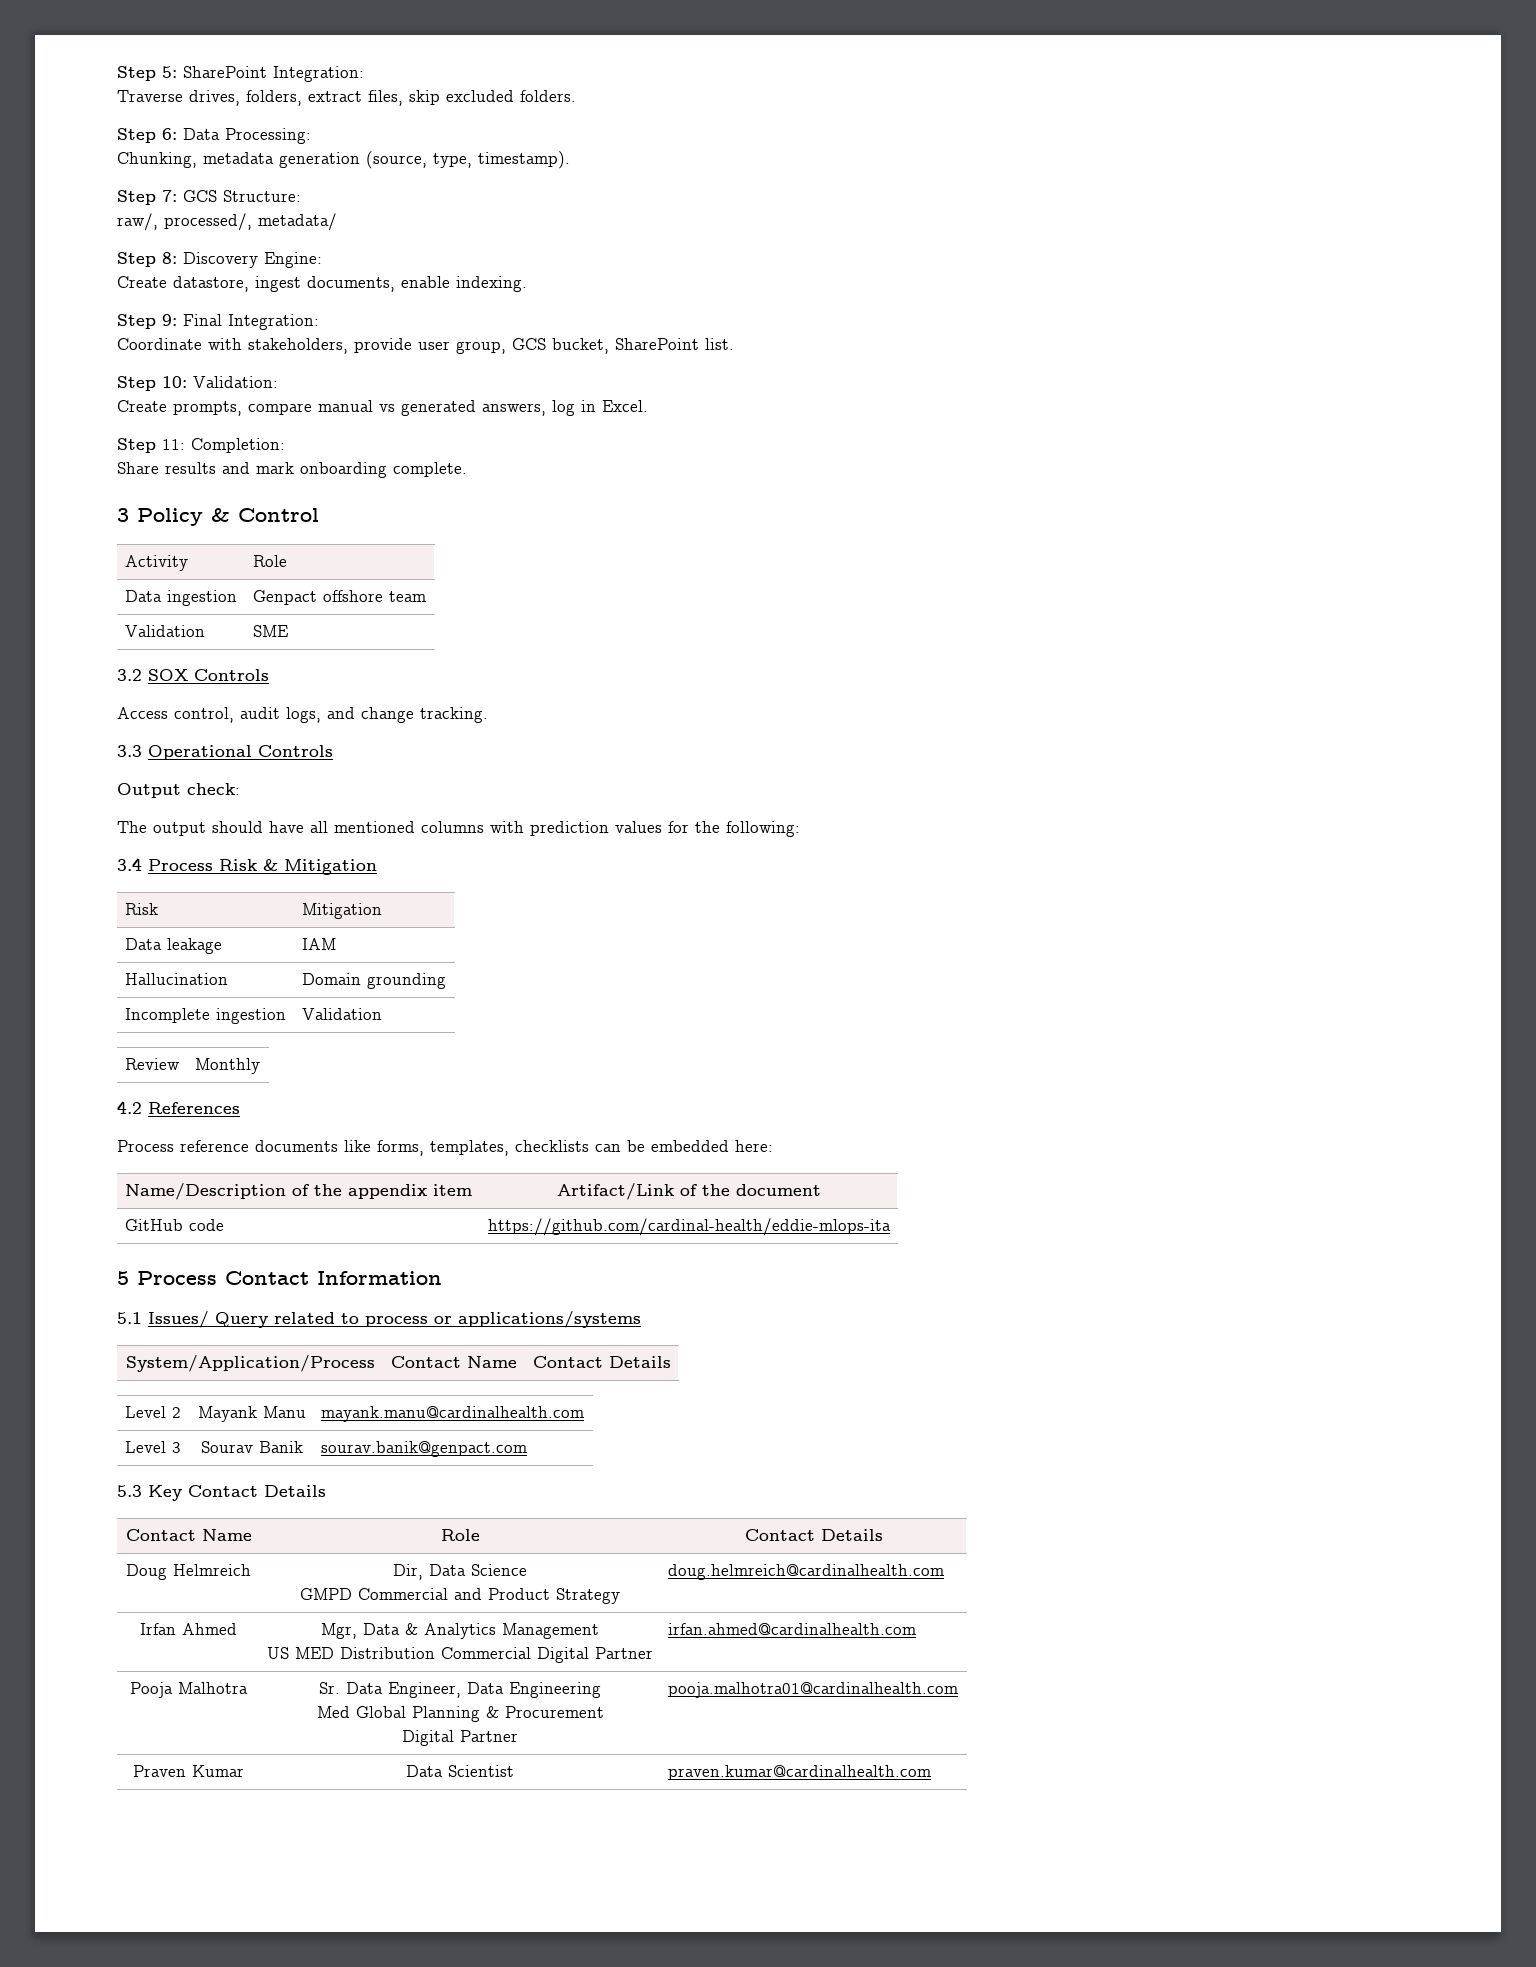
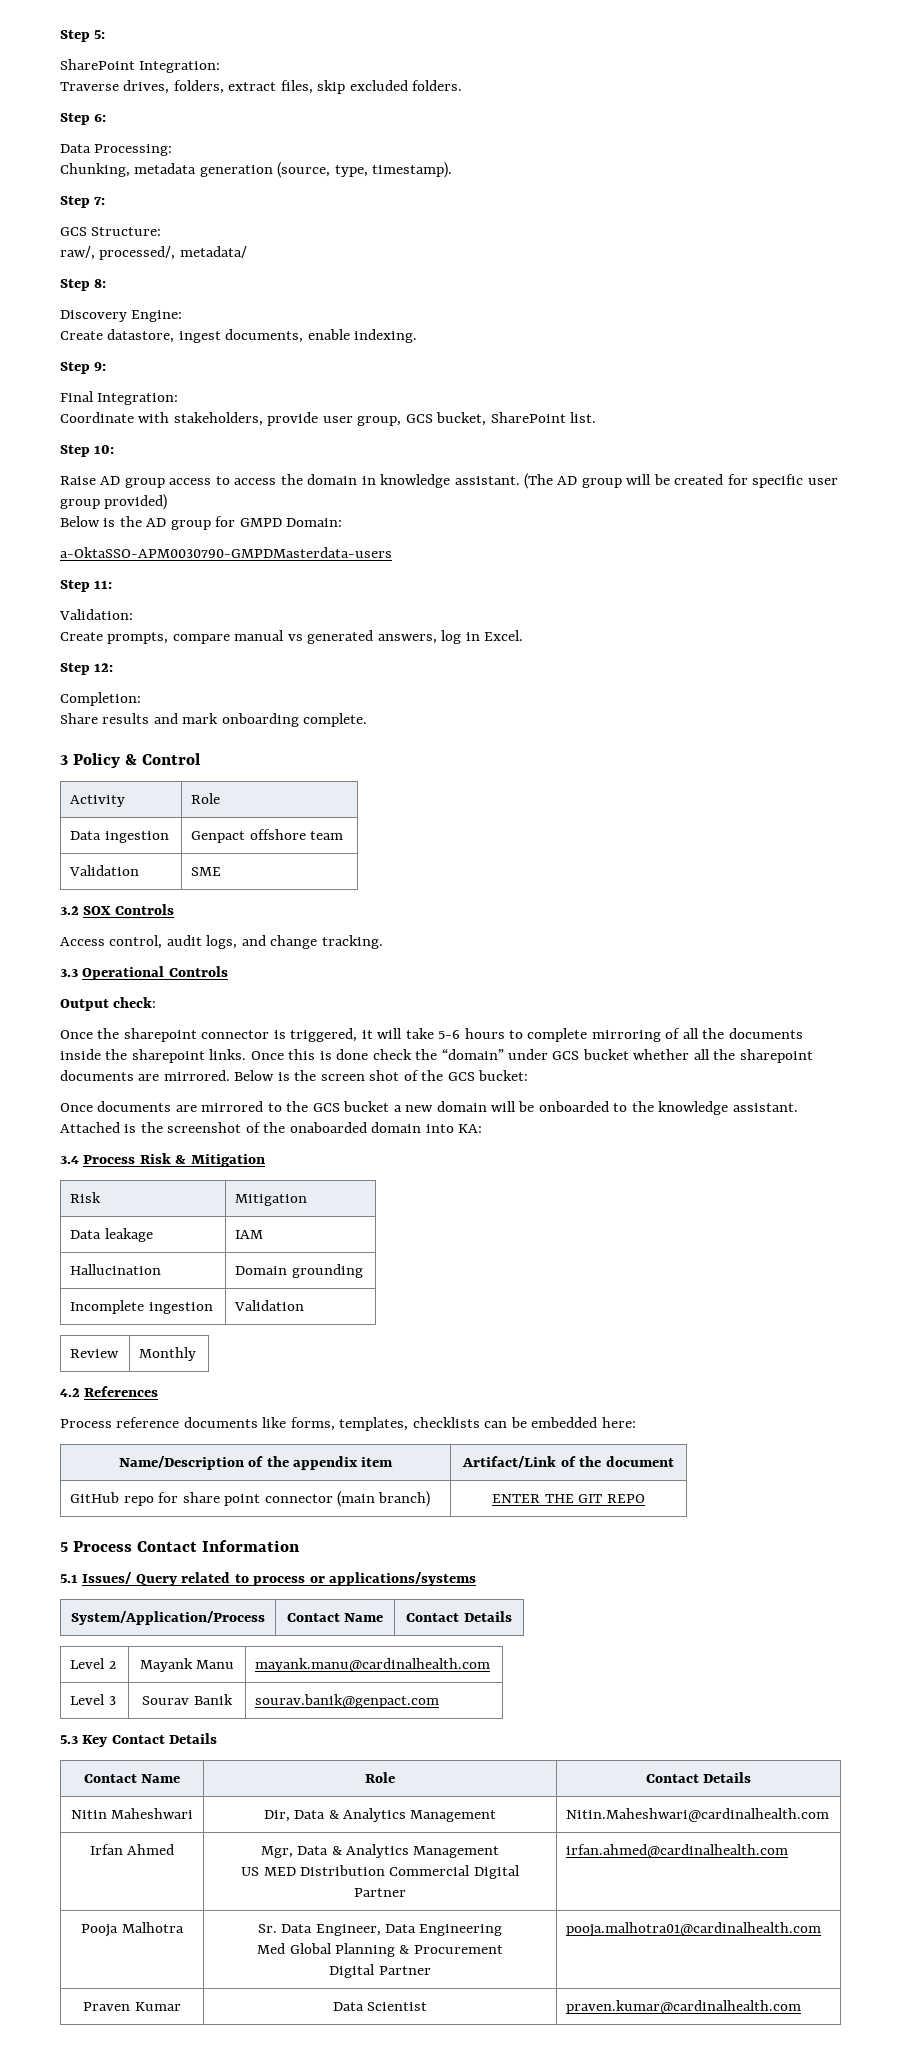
(177, 72) none -> (106, 34) //
(177, 134) none -> (107, 118) //
(177, 196) none -> (106, 201) //
(177, 258) none -> (107, 283) //
(177, 320) none -> (107, 366) //
(187, 382) none -> [60,473,838,489] [60,494,168,510] [60,516,343,530] [60,547,392,558] [60,580,113,592] // Raise AD group access to access the domain in knowledge assistant. (The AD group will be created for specific user group provided) // Below is the AD group for GMPD Domain: // a-OktaSSO-APM0030790-GMPDMasterdata-users // Step 11: //
[162,439,185,450] 11: -> [94,663,114,672] 12: //
[117,821,800,837] The output should have all mentioned columns with prediction values for the following: -> [60,1028,803,1042] [60,1049,813,1063] [60,1070,529,1081] [60,1101,798,1115] [60,1122,483,1133] Once the sharepoint connector is triggered, it will take 5-6 hours to complete mirroring of all the documents inside the sharepoint links. Once this is done check the “domain” under GCS bucket whether all the sharepoint documents are mirrored. Below is the screen shot of the GCS bucket: // Once documents are mirrored to the GCS bucket a new domain will be onboarded to the knowledge assistant. Attached is the screenshot of the onaboarded domain into KA:
[188,1219,224,1231] [487,1218,891,1236] code | https://github.com/cardinal-health/eddie-mlops-ita -> [123,1491,431,1507] [492,1494,645,1503] repo for share point connector (main branch) | ENTER THE GIT REPO
[126,1564,251,1580] Doug Helmreich -> [70,1808,194,1819] Nitin Maheshwari
[470,1564,527,1576] [300,1588,620,1604] [667,1564,944,1580] Science // GMPD Commercial and Product Strategy | doug.helmreich@cardinalhealth.com -> [328,1808,497,1822] [566,1808,830,1822] & Analytics Management | Nitin.Maheshwari@cardinalhealth.com

